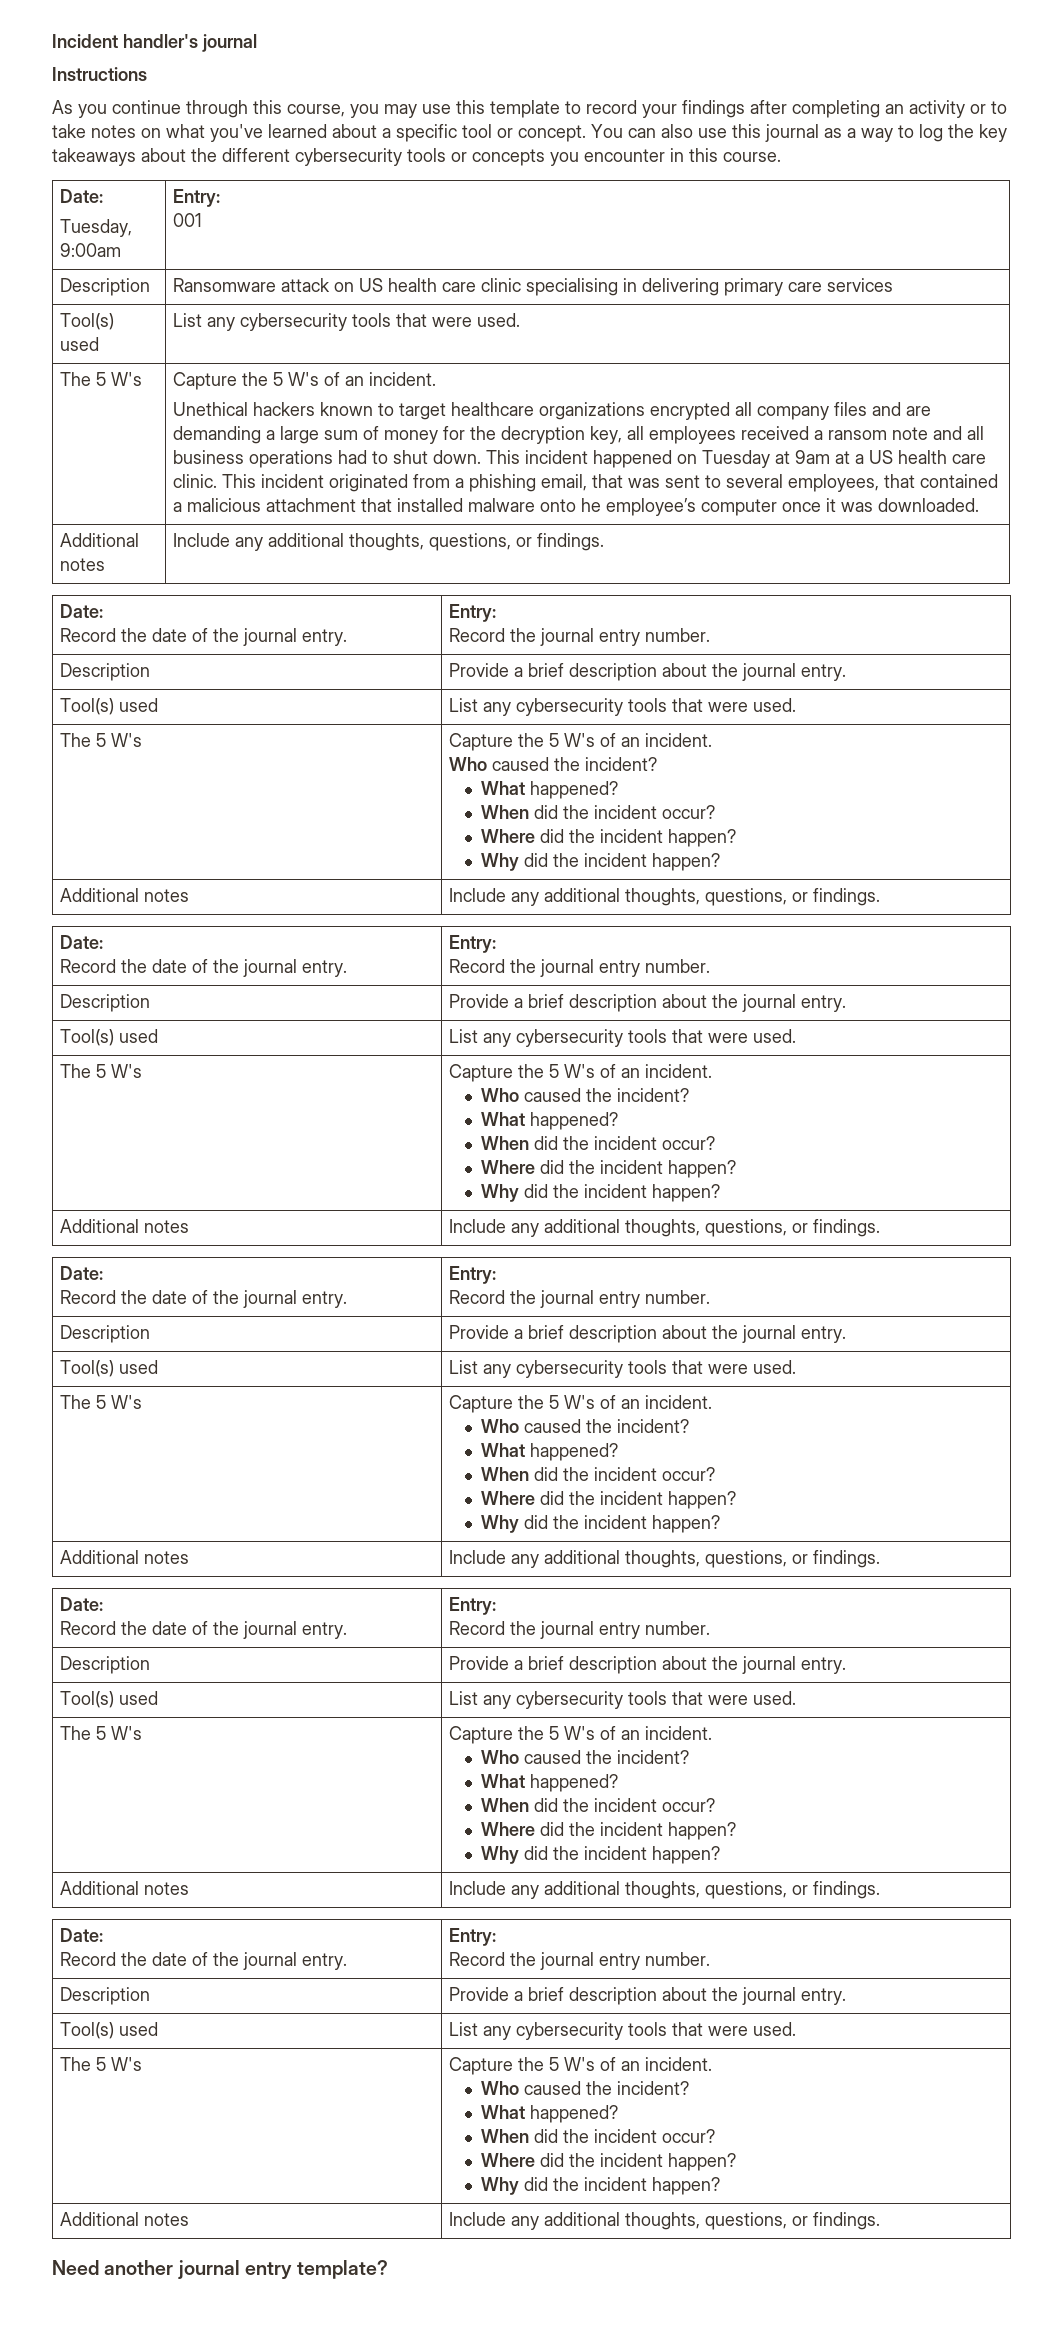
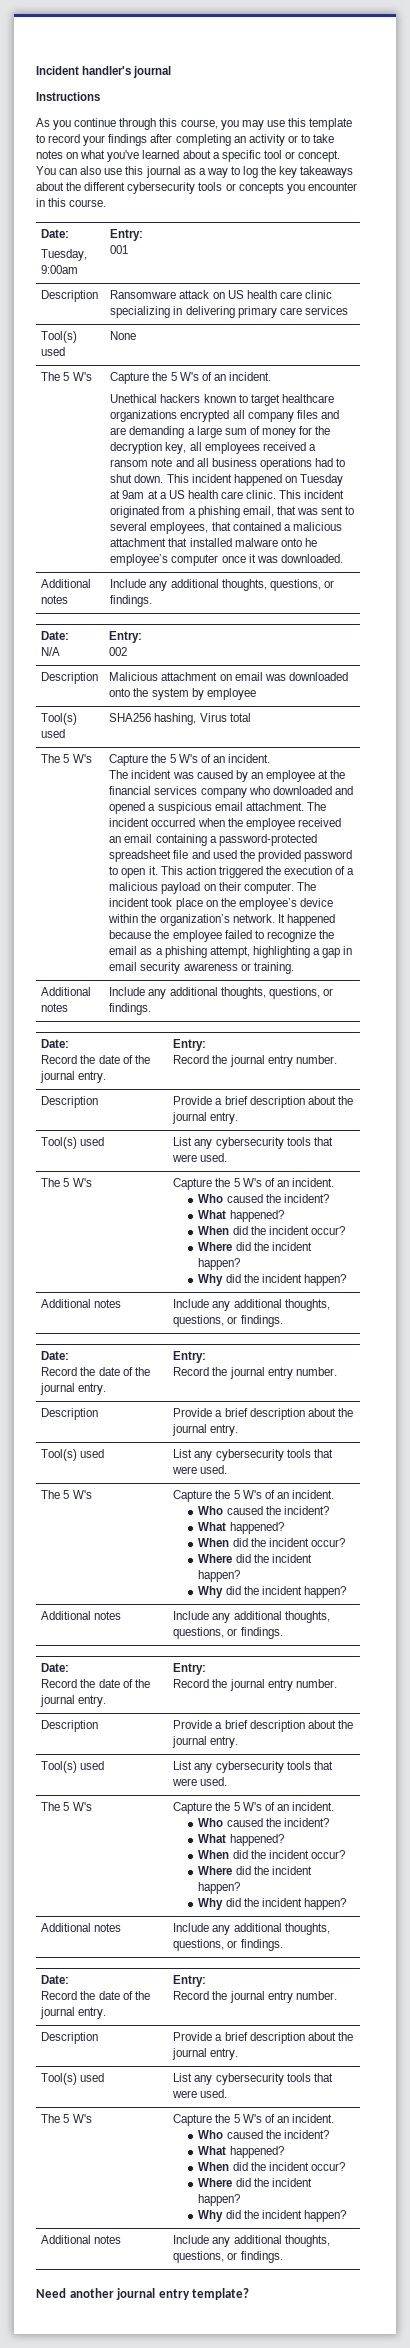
[526,278,619,296] specialising -> [110,306,171,318] specializing
[173,313,521,331] | List any cybersecurity tools that were used. -> [110,331,137,340] | None
[60,628,348,646] [449,604,497,622] [449,628,711,646] [60,663,151,681] [449,663,847,681] [60,698,159,715] [449,698,797,716] Record the date of the journal entry. | Entry: // Record the journal entry number. // Description | Provide a brief description about the journal entry. // Tool(s) used | List any cybersecurity tools that were used. -> [41,647,61,656] [109,631,143,643] [109,647,128,656] [41,672,99,684] [109,672,348,681] [109,688,256,700] [41,713,78,725] [41,729,66,738] [109,713,251,725] N/A | Entry: // 002 // Description | Malicious attachment on email was downloaded onto the system by employee // Tool(s) used | SHA256 hashing, Virus total
[449,757,658,771] [481,781,619,799] [481,805,716,819] [481,829,737,847] [481,853,721,871] Who caused the incident? // What happened? // When did the incident occur? // Where did the incident happen? // Why did the incident happen? -> [109,770,346,782] [109,786,353,798] [109,802,326,814] [109,818,341,830] [109,834,317,846] [109,850,352,862] [109,866,355,878] [109,882,316,894] [109,898,333,910] [108,914,335,926] [109,930,334,942] [109,946,353,958] [109,962,294,974] The incident was caused by an employee at the financial services company who downloaded and opened a suspicious email attachment. The incident occurred when the employee received an email containing a password-protected spreadsheet file and used the provided password to open it. This action triggered the execution of a malicious payload on their computer. The incident took place on the employee’s device within the organization’s network. It happened because the employee failed to recognize the email as a phishing attempt, highlighting a gap in email security awareness or training.

